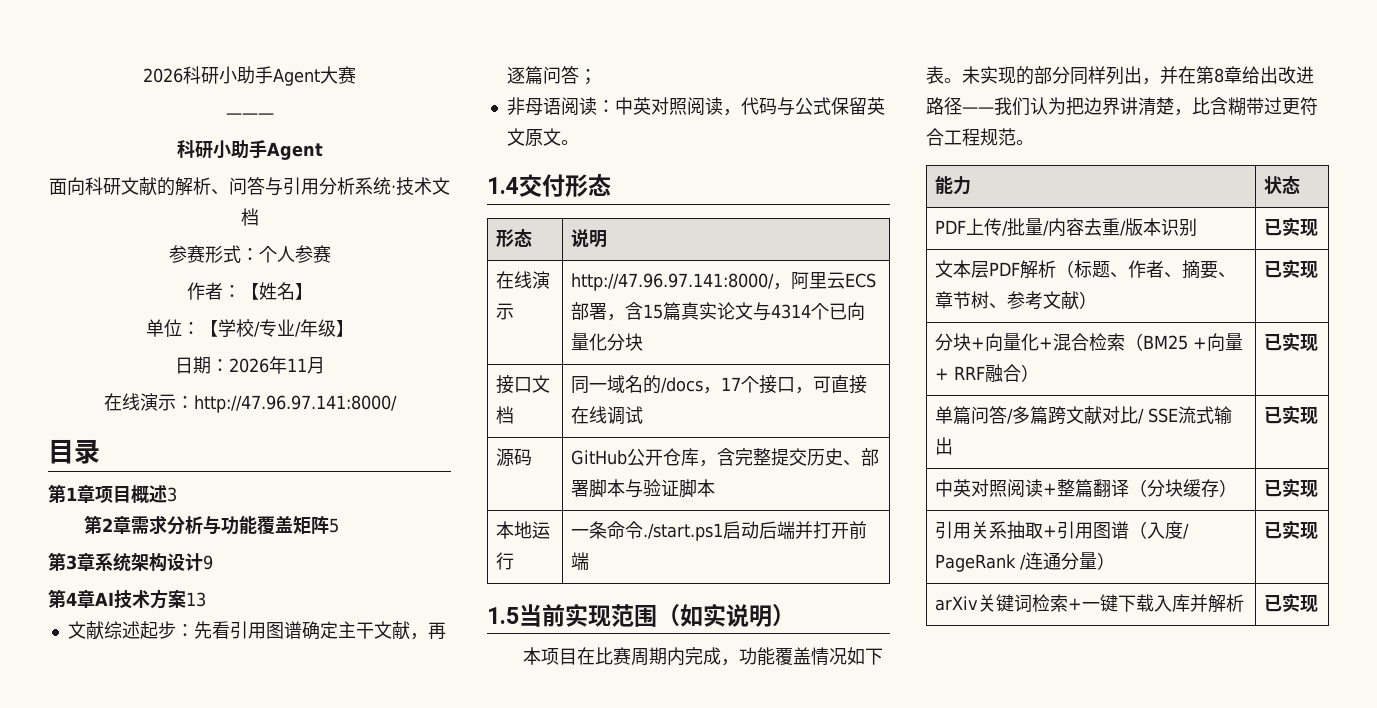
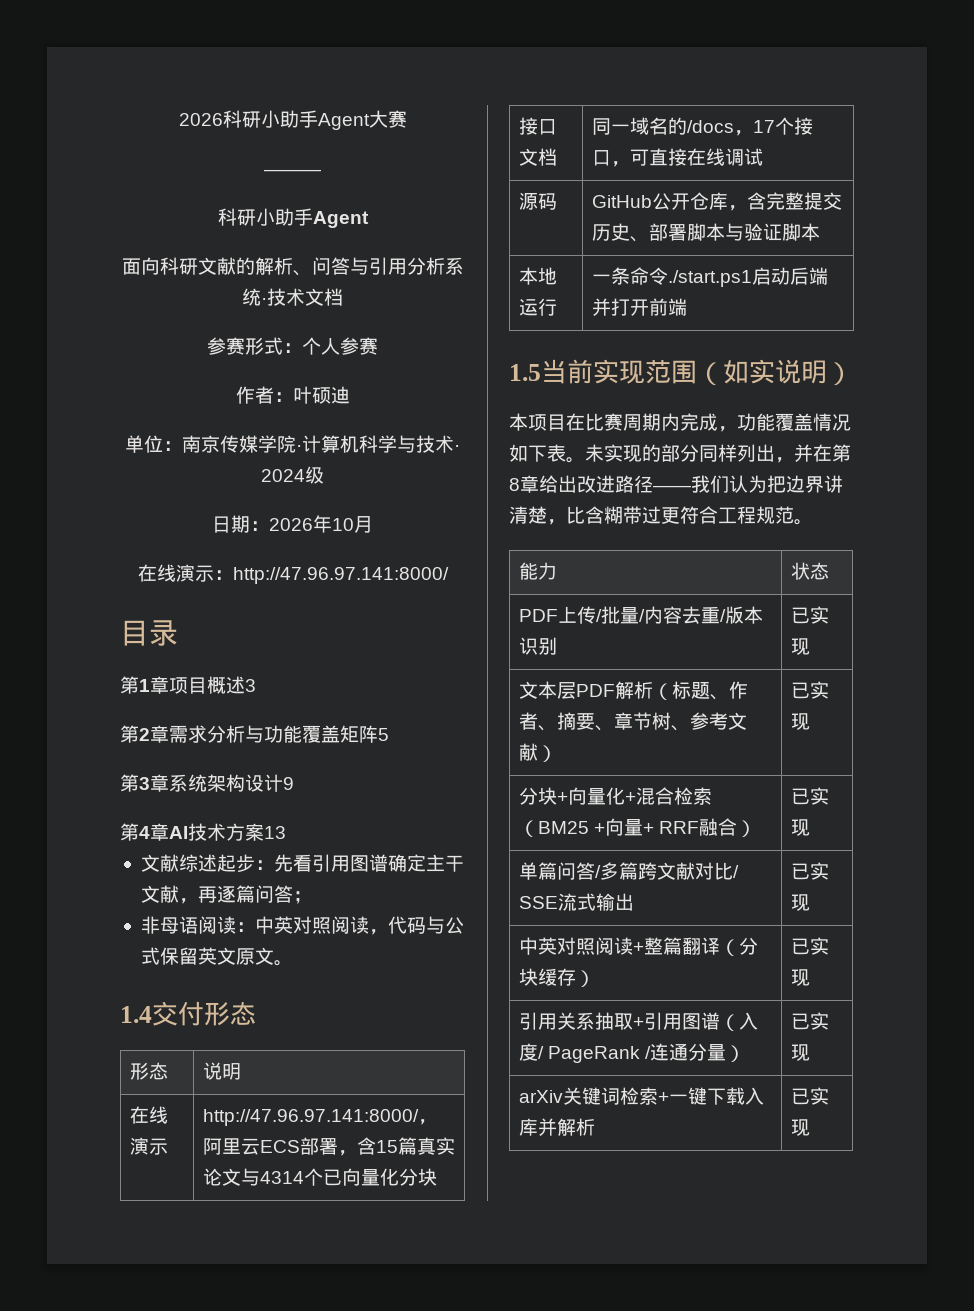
[240,282,313,300] 【姓名】 -> [292,386,350,404] 叶硕迪
[199,319,318,337] 【学校/专业/年 -> [182,435,460,453] [261,469,305,482] 南京传媒学院·计算机科学与技术· 2024
[335,320,354,337] 】 -> (324, 475) none
[286,358,307,372] 11 -> [332,518,354,531] 10

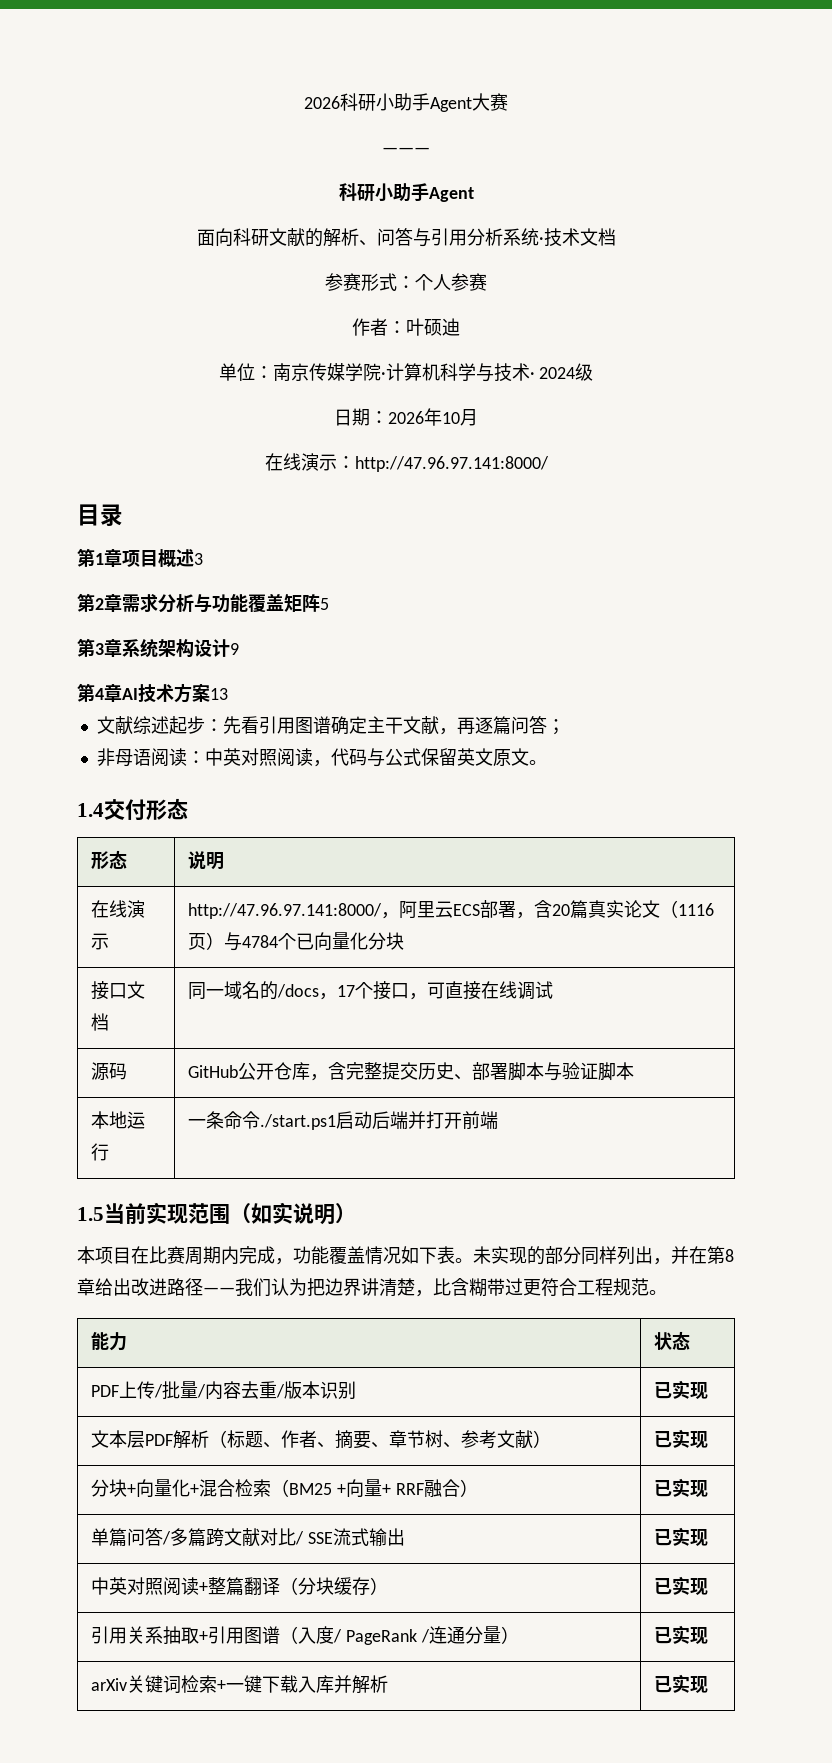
[375,1140,398,1153] 15 -> [551,904,570,916] 20
[240,1168,304,1186] 与4314 -> [659,900,714,918] [187,932,278,951] （1116页）与4784

